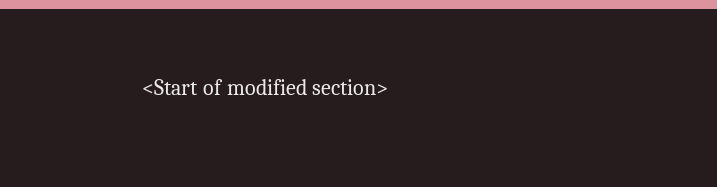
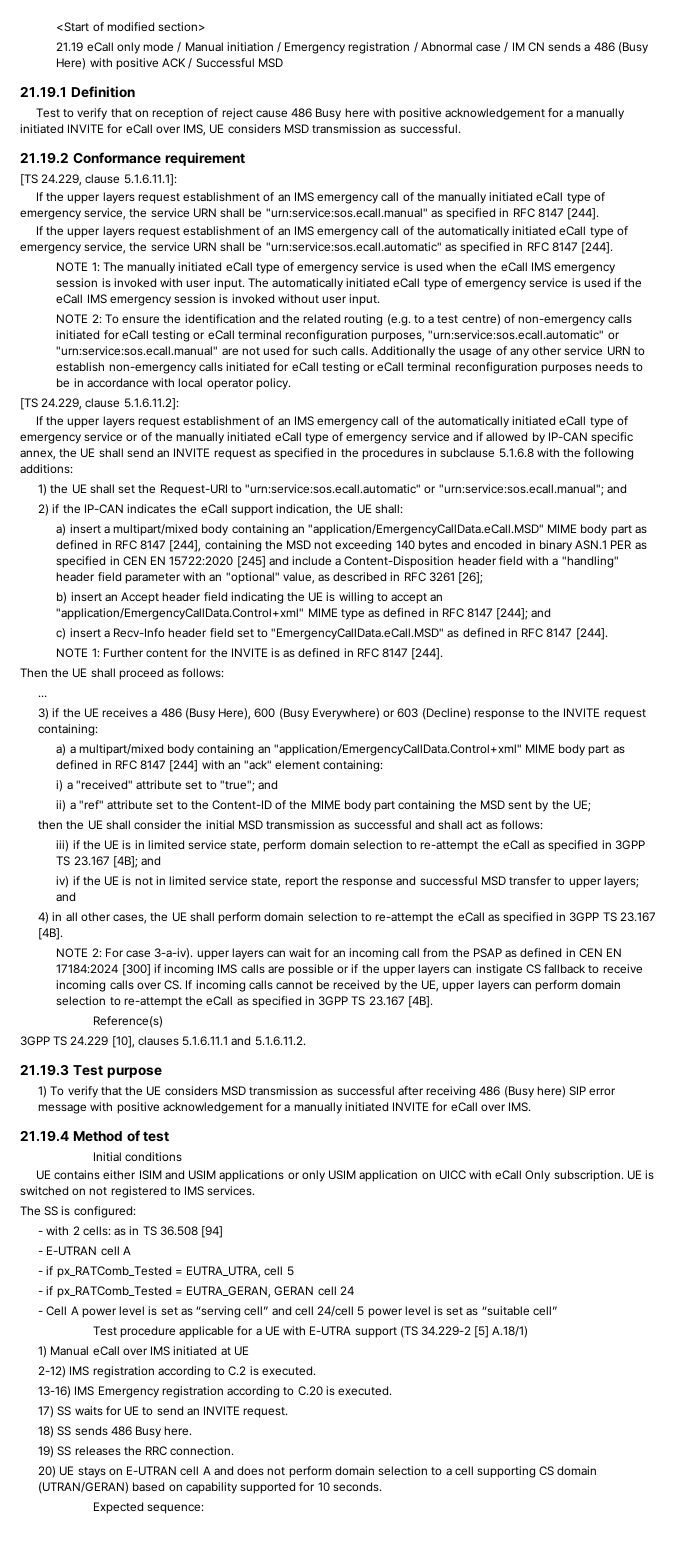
(389, 87) none -> [56,42,649,54] [56,58,283,70] [20,86,135,98] [35,108,625,120] [20,124,461,136] [20,152,245,166] [20,174,177,186] [35,192,605,204] [20,208,600,220] [35,226,628,238] [20,242,614,254] [56,262,617,274] [56,278,643,290] [56,294,381,306] [56,314,633,326] [56,330,620,342] [56,346,645,358] [56,362,644,374] [56,378,291,390] [20,398,179,410] [35,416,628,428] [20,432,634,444] [20,448,635,460] [20,464,73,474] [38,484,627,496] [38,504,403,516] [56,524,647,536] [56,540,647,552] [56,556,619,568] [56,572,484,584] [56,592,444,604] [56,608,552,620] [56,628,608,640] [56,648,444,660] [20,668,225,680] [38,695,48,698] [38,708,646,720] [38,724,99,736] [56,744,625,756] [56,760,384,772] [56,780,278,792] [56,800,591,812] [38,820,543,830] [56,840,645,852] [56,856,162,868] [56,876,639,888] [56,892,77,902] [38,912,656,924] [38,928,64,940] [56,948,623,960] [56,964,643,976] [56,980,622,992] [56,996,433,1008] [92,1016,163,1028] [20,1036,306,1048] [20,1064,162,1078] [38,1086,617,1098] [38,1102,532,1114] [20,1130,170,1142] [92,1152,182,1162] [35,1170,655,1182] [20,1186,256,1198] [20,1206,136,1218] [38,1226,224,1238] [38,1246,131,1256] [38,1266,294,1278] [38,1286,354,1298] [38,1306,557,1318] [92,1326,529,1338] [38,1346,249,1358] [38,1366,316,1378] [38,1386,393,1398] [38,1406,289,1418] [38,1426,193,1438] [38,1446,235,1458] [38,1466,598,1478] [38,1482,382,1494] [92,1502,204,1514] // 21.19 eCall only mode / Manual initiation / Emergency registration / Abnormal case / IM CN sends a 486 (Busy Here) with positive ACK / Successful MSD // 21.19.1 Definition // Test to verify that on reception of reject cause 486 Busy here with positive acknowledgement for a manually initiated INVITE for eCall over IMS, UE considers MSD transmission as successful. // 21.19.2 Conformance requirement // [TS 24.229, clause 5.1.6.11.1]: // If the upper layers request establishment of an IMS emergency call of the manually initiated eCall type of emergency service, the service URN shall be "urn:service:sos.ecall.manual" as specified in RFC 8147 [244]. // If the upper layers request establishment of an IMS emergency call of the automatically initiated eCall type of emergency service, the service URN shall be "urn:service:sos.ecall.automatic" as specified in RFC 8147 [244]. // NOTE 1: The manually initiated eCall type of emergency service is used when the eCall IMS emergency session is invoked with user input. The automatically initiated eCall type of emergency service is used if the eCall IMS emergency session is invoked without user input. // NOTE 2: To ensure the identification and the related routing (e.g. to a test centre) of non-emergency calls initiated for eCall testing or eCall terminal reconfiguration purposes, "urn:service:sos.ecall.automatic" or "urn:service:sos.ecall.manual" are not used for such calls. Additionally the usage of any other service URN to establish non-emergency calls initiated for eCall testing or eCall terminal reconfiguration purposes needs to be in accordance with local operator policy. // [TS 24.229, clause 5.1.6.11.2]: // If the upper layers request establishment of an IMS emergency call of the automatically initiated eCall type of emergency service or of the manually initiated eCall type of emergency service and if allowed by IP-CAN specific annex, the UE shall send an INVITE request as specified in the procedures in subclause 5.1.6.8 with the following additions: // 1) the UE shall set the Request-URI to "urn:service:sos.ecall.automatic" or "urn:service:sos.ecall.manual"; and // 2) if the IP-CAN indicates the eCall support indication, the UE shall: // a) insert a multipart/mixed body containing an "application/EmergencyCallData.eCall.MSD" MIME body part as defined in RFC 8147 [244], containing the MSD not exceeding 140 bytes and encoded in binary ASN.1 PER as specified in CEN EN 15722:2020 [245] and include a Content-Disposition header field with a "handling" header field parameter with an "optional" value, as described in RFC 3261 [26]; // b) insert an Accept header field indicating the UE is willing to accept an "application/EmergencyCallData.Control+xml" MIME type as defined in RFC 8147 [244]; and // c) insert a Recv-Info header field set to "EmergencyCallData.eCall.MSD" as defined in RFC 8147 [244]. // NOTE 1: Further content for the INVITE is as defined in RFC 8147 [244]. // Then the UE shall proceed as follows: // … // 3) if the UE receives a 486 (Busy Here), 600 (Busy Everywhere) or 603 (Decline) response to the INVITE request containing: // a) a multipart/mixed body containing an "application/EmergencyCallData.Control+xml" MIME body part as defined in RFC 8147 [244] with an "ack" element containing: // i) a "received" attribute set to "true"; and // ii) a "ref" attribute set to the Content-ID of the MIME body part containing the MSD sent by the UE; // then the UE shall consider the initial MSD transmission as successful and shall act as follows: // iii) if the UE is in limited service state, perform domain selection to re-attempt the eCall as specified in 3GPP TS 23.167 [4B]; and // iv) if the UE is not in limited service state, report the response and successful MSD transfer to upper layers; and // 4) in all other cases, the UE shall perform domain selection to re-attempt the eCall as specified in 3GPP TS 23.167 [4B]. // NOTE 2: For case 3-a-iv). upper layers can wait for an incoming call from the PSAP as defined in CEN EN 17184:2024 [300] if incoming IMS calls are possible or if the upper layers can instigate CS fallback to receive incoming calls over CS. If incoming calls cannot be received by the UE, upper layers can perform domain selection to re-attempt the eCall as specified in 3GPP TS 23.167 [4B]. // Reference(s) // 3GPP TS 24.229 [10], clauses 5.1.6.11.1 and 5.1.6.11.2. // 21.19.3 Test purpose // 1) To verify that the UE considers MSD transmission as successful after receiving 486 (Busy here) SIP error message with positive acknowledgement for a manually initiated INVITE for eCall over IMS. // 21.19.4 Method of test // Initial conditions // UE contains either ISIM and USIM applications or only USIM application on UICC with eCall Only subscription. UE is switched on not registered to IMS services. // The SS is configured: // - with 2 cells: as in TS 36.508 [94] // - E-UTRAN cell A // - if px_RATComb_Tested = EUTRA_UTRA, cell 5 // - if px_RATComb_Tested = EUTRA_GERAN, GERAN cell 24 // - Cell A power level is set as “serving cell” and cell 24/cell 5 power level is set as “suitable cell” // Test procedure applicable for a UE with E-UTRA support (TS 34.229-2 [5] A.18/1) // 1) Manual eCall over IMS initiated at UE // 2-12) IMS registration according to C.2 is executed. // 13-16) IMS Emergency registration according to C.20 is executed. // 17) SS waits for UE to send an INVITE request. // 18) SS sends 486 Busy here. // 19) SS releases the RRC connection. // 20) UE stays on E-UTRAN cell A and does not perform domain selection to a cell supporting CS domain (UTRAN/GERAN) based on capability supported for 10 seconds. // Expected sequence:

